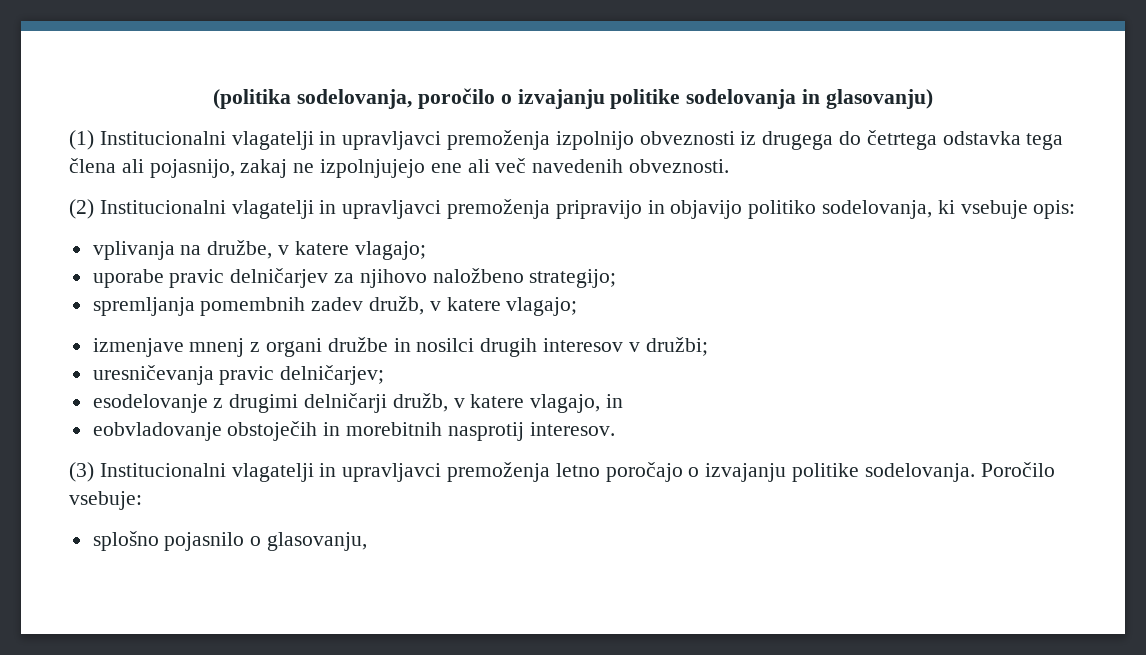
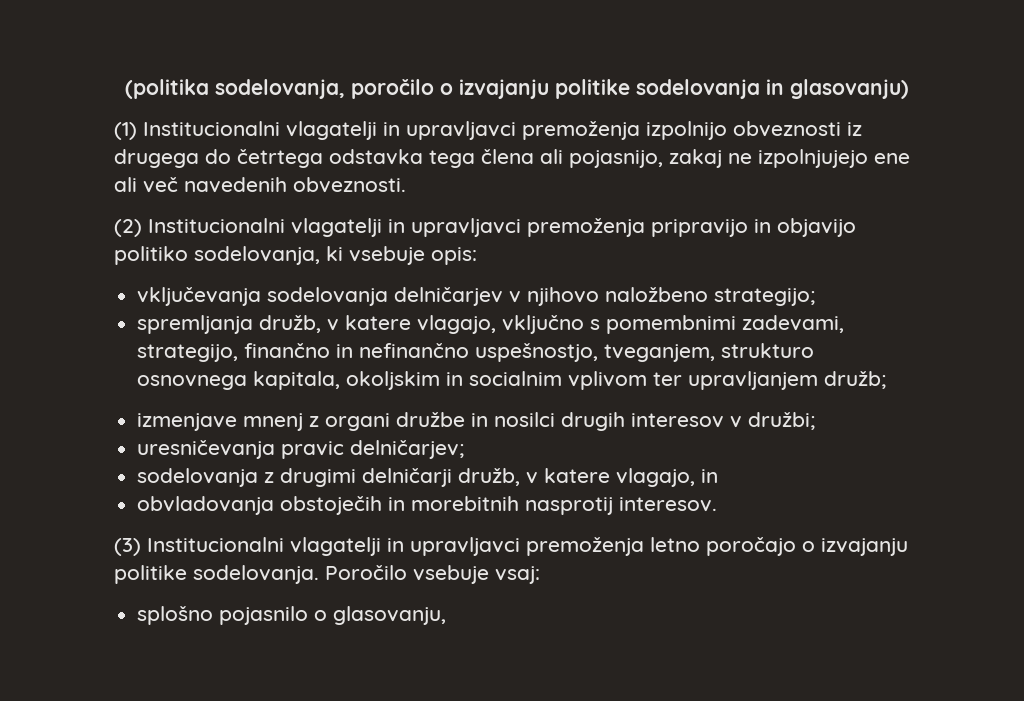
[92,240,426,260] [92,268,355,288] vplivanja na družbe, v katere vlagajo; // uporabe pravic delničarjev za -> [137,287,522,306] vključevanja sodelovanja delničarjev v
[200,296,578,316] pomembnih zadev družb, v katere vlagajo; -> [259,315,845,334] [137,343,815,362] [137,371,887,390] družb, v katere vlagajo, vključno s pomembnimi zadevami, strategijo, finančno in nefinančno uspešnostjo, tveganjem, strukturo osnovnega kapitala, okoljskim in socialnim vplivom ter upravljanjem družb;
[92,394,208,413] esodelovanje -> [137,468,259,487] sodelovanja
[92,422,222,441] eobvladovanje -> [137,496,275,515] obvladovanja
[69,491,142,510] vsebuje: -> [413,565,540,584] vsebuje vsaj:

